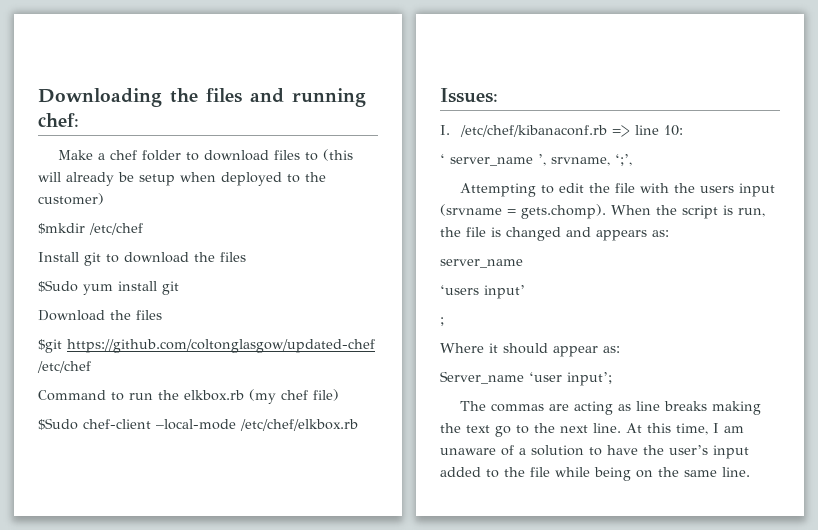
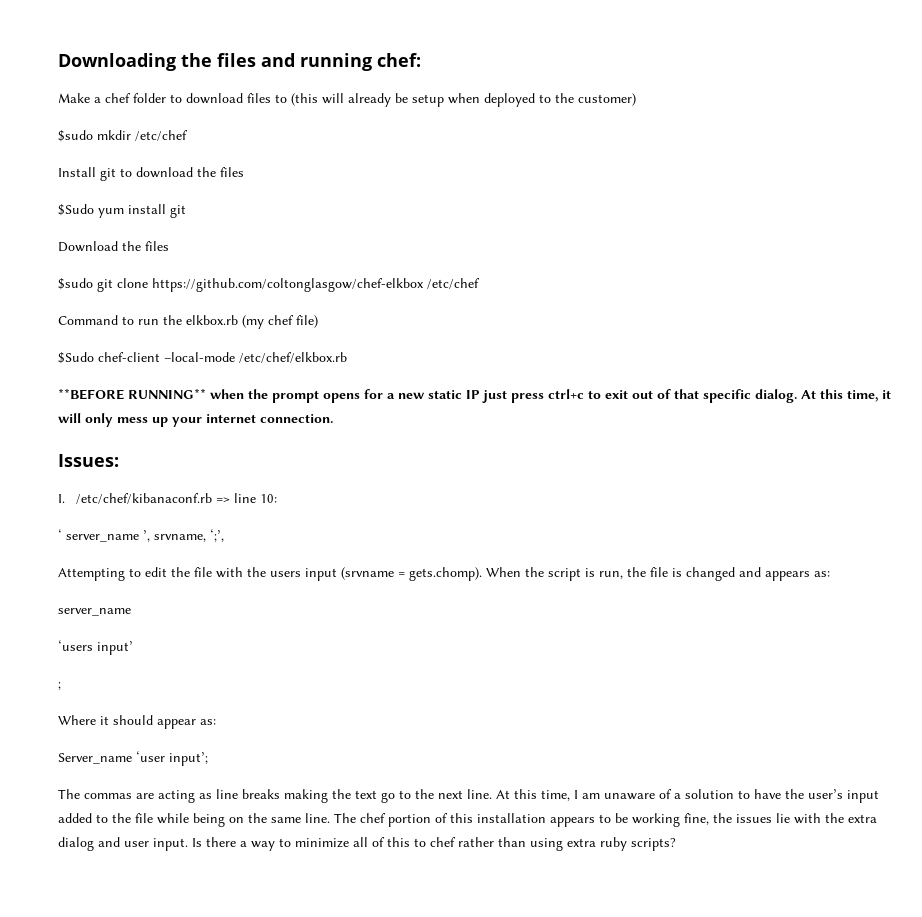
[38,223,85,234] $mkdir -> [58,130,131,142] $sudo mkdir
[38,339,375,353] $git https://github.com/coltonglasgow/updated-chef -> [58,278,424,292] $sudo git clone https://github.com/coltonglasgow/chef-elkbox
(358, 425) none -> [58,388,891,403] [58,413,333,427] // **BEFORE RUNNING** when the prompt opens for a new static IP just press ctrl+c to exit out of that specific dialog. At this time, it will only mess up your internet connection.
(750, 472) none -> [334,813,877,827] [58,837,676,851] The chef portion of this installation appears to be working fine, the issues lie with the extra dialog and user input. Is there a way to minimize all of this to chef rather than using extra ruby scripts?

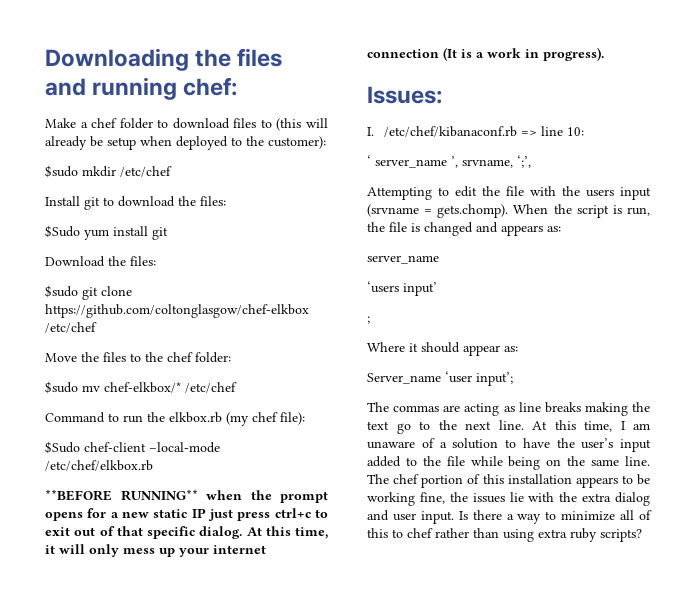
[578,93,636,106] customer) -> [268,136,326,149] customer):
[220,167,244,177] files -> [200,196,226,206] files:
[145,241,169,251] files -> [130,256,156,266] files:
(480, 283) none -> [45,352,231,363] [45,381,237,394] // Move the files to the chef folder: // $sudo mv chef-elkbox/* /etc/chef
[296,315,318,328] file) -> [280,412,305,425] file):
[260,414,333,423] connection. -> [367,47,604,61] connection (It is a work in progress).

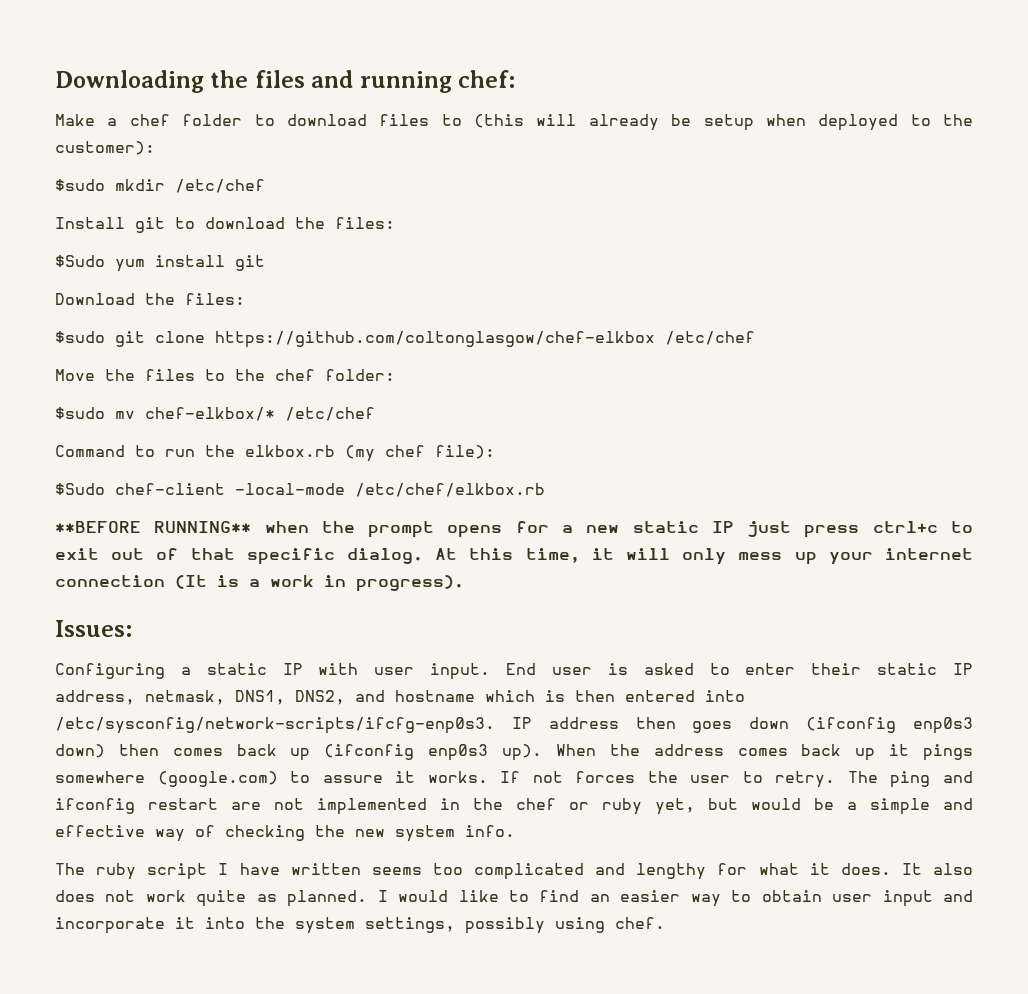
[367,126,584,137] [367,155,531,168] [367,186,651,200] [367,204,650,218] [367,222,561,236] [367,255,439,264] [367,281,437,296] [367,316,370,324] [367,342,518,356] [367,371,513,386] [367,402,650,416] [367,420,650,434] [367,438,651,452] [367,456,650,470] [367,474,650,488] [367,492,650,506] [367,510,652,524] [367,528,642,542] I. /etc/chef/kibanaconf.rb => line 10: // ‘ server_name ’, srvname, ‘;’, // Attempting to edit the file with the users input (srvname = gets.chomp). When the script is run, the file is changed and appears as: // server_name // ‘users input’ // ; // Where it should appear as: // Server_name ‘user input’; // The commas are acting as line breaks making the text go to the next line. At this time, I am unaware of a solution to have the user’s input added to the file while being on the same line. The chef portion of this installation appears to be working fine, the issues lie with the extra dialog and user input. Is there a way to minimize all of this to chef rather than using extra ruby scripts? -> [55,663,974,680] [55,690,745,705] [55,717,974,734] [55,744,974,761] [55,771,973,788] [55,798,973,815] [55,825,515,842] [55,863,973,880] [55,890,974,907] [55,917,665,934] Configuring a static IP with user input. End user is asked to enter their static IP address, netmask, DNS1, DNS2, and hostname which is then entered into /etc/sysconfig/network-scripts/ifcfg-enp0s3. IP address then goes down (ifconfig enp0s3 down) then comes back up (ifconfig enp0s3 up). When the address comes back up it pings somewhere (google.com) to assure it works. If not forces the user to retry. The ping and ifconfig restart are not implemented in the chef or ruby yet, but would be a simple and effective way of checking the new system info. // The ruby script I have written seems too complicated and lengthy for what it does. It also does not work quite as planned. I would like to find an easier way to obtain user input and incorporate it into the system settings, possibly using chef.

